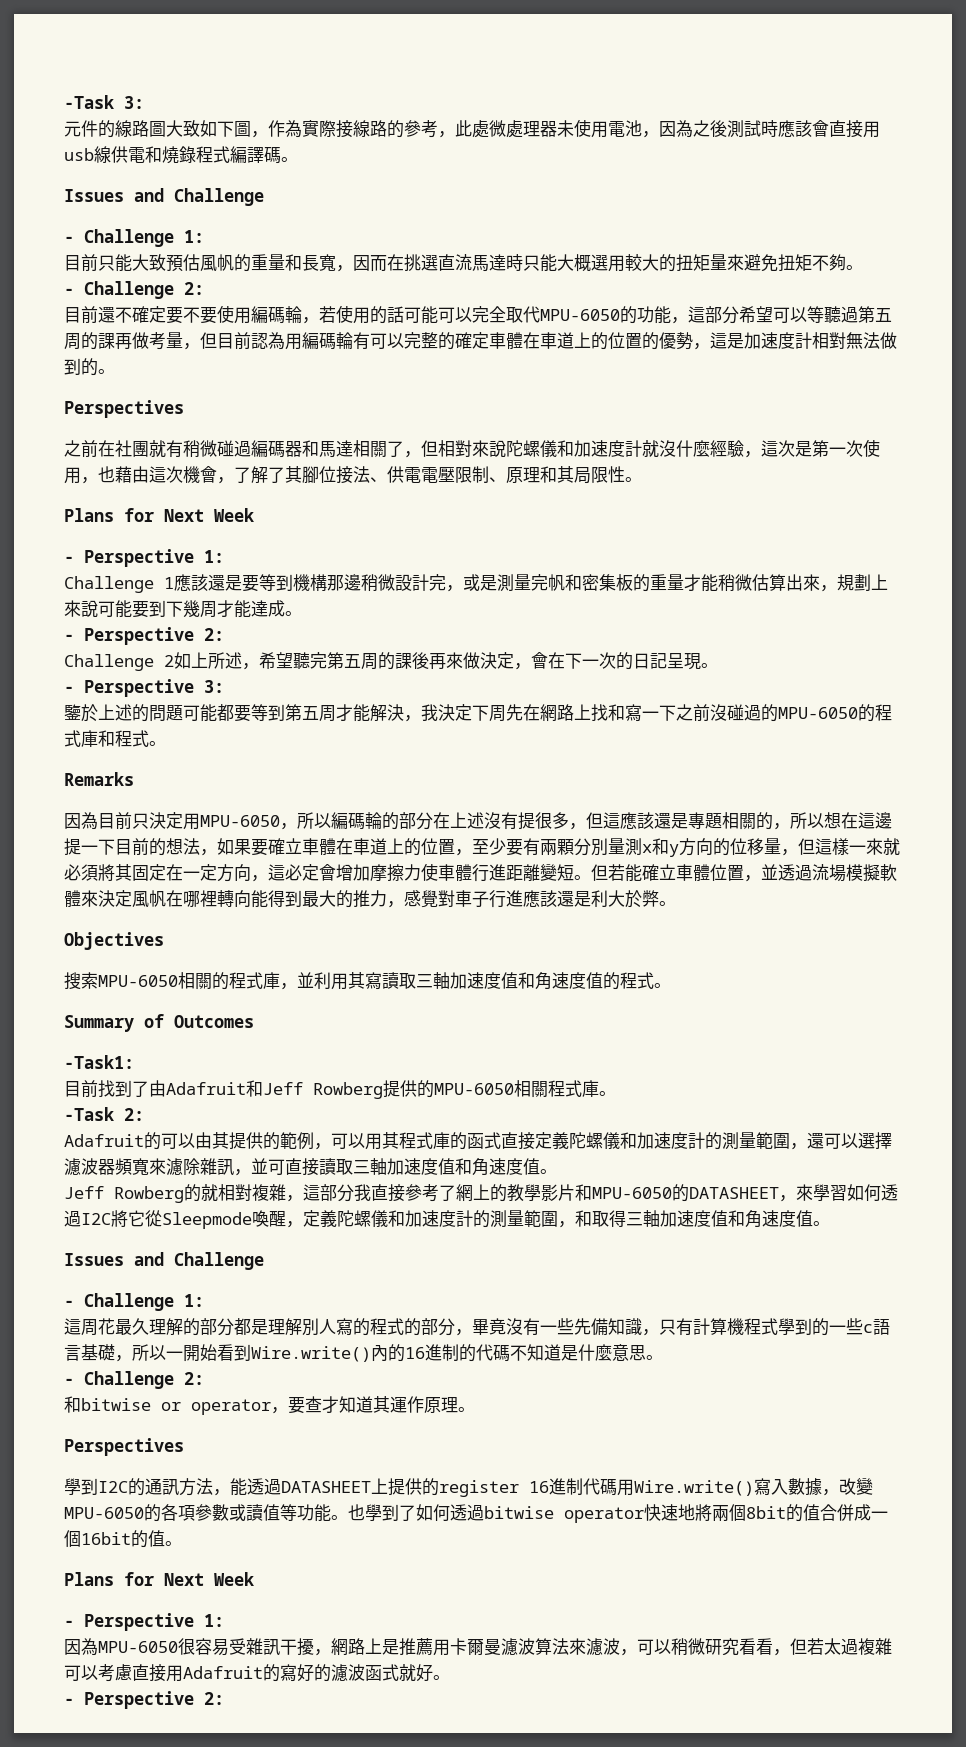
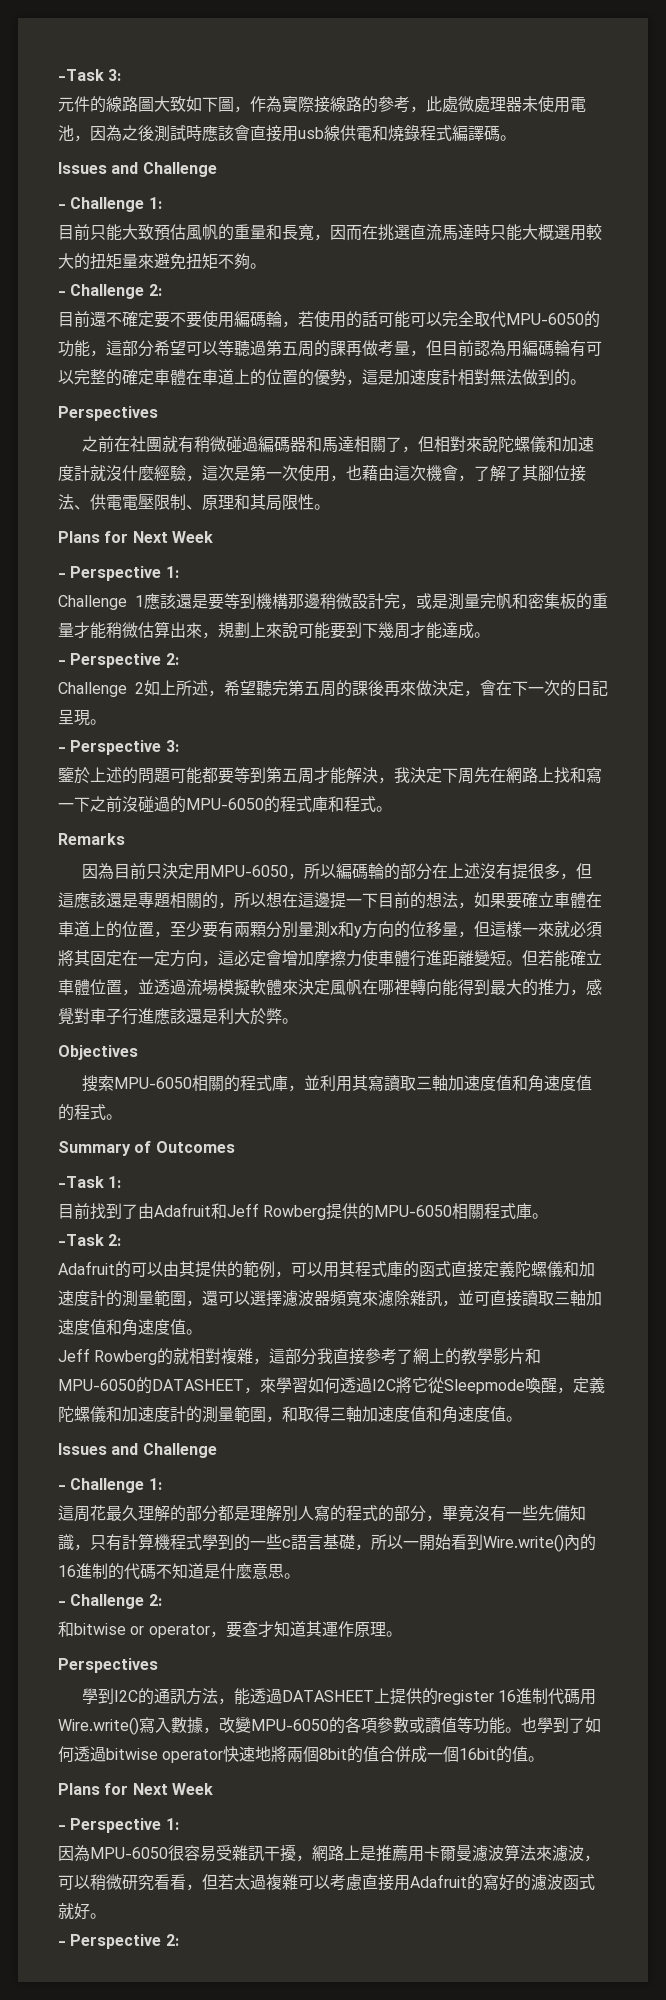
[64,1055,134,1069] -Task1: -> [58,1176,122,1188] -Task 1:

